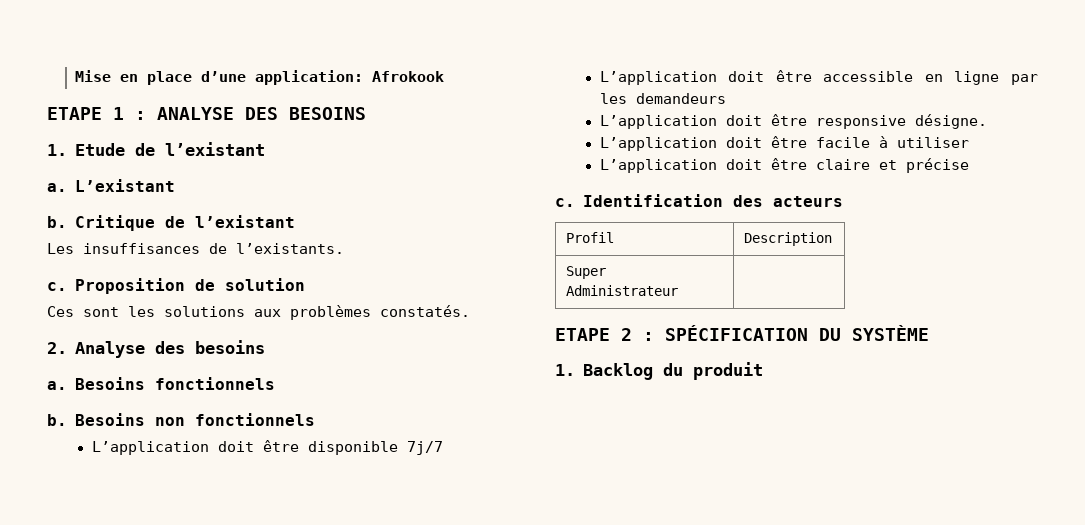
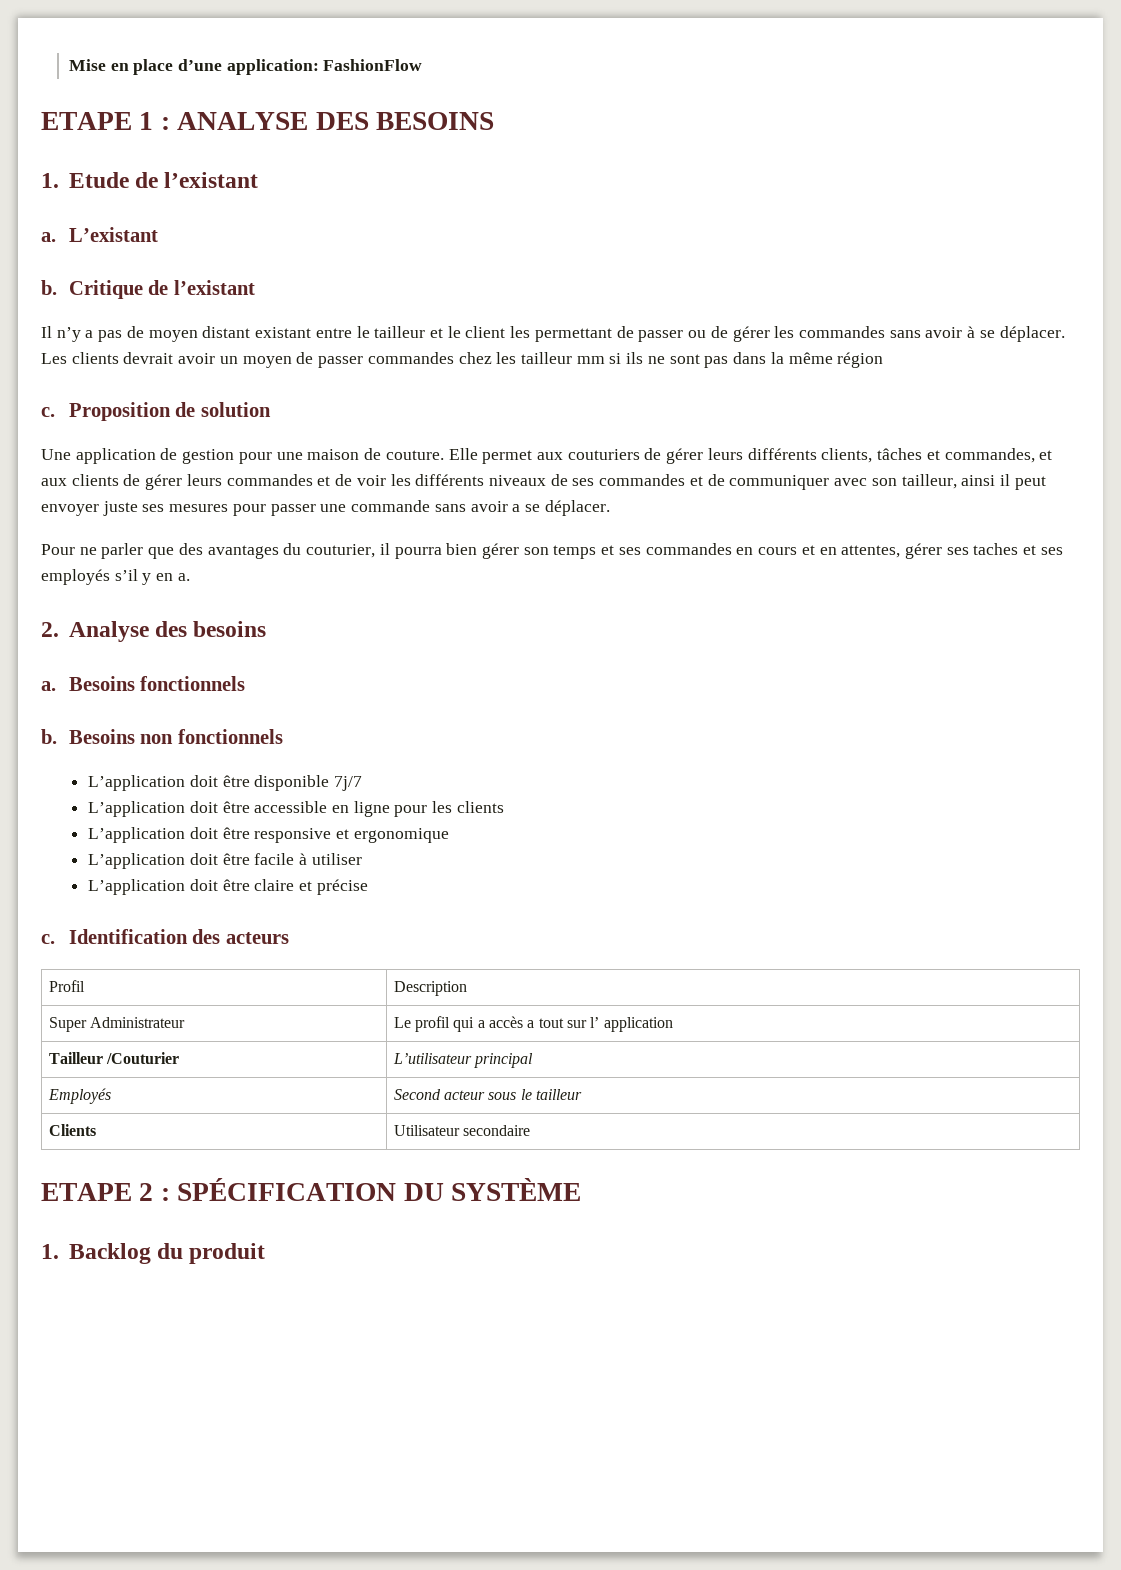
[372,71,445,82] Afrokook -> [323,59,423,71] FashionFlow
[47,243,344,254] [47,278,306,294] [47,305,470,320] Les insuffisances de l’existants. // c. Proposition de solution // Ces sont les solutions aux problèmes constatés. -> [41,326,1065,342] [41,352,884,368] [41,402,271,421] [41,448,1053,464] [41,474,1046,490] [41,500,610,516] [41,543,1063,559] [41,569,190,585] Il n’y a pas de moyen distant existant entre le tailleur et le client les permettant de passer ou de gérer les commandes sans avoir à se déplacer. Les clients devrait avoir un moyen de passer commandes chez les tailleur mm si ils ne sont pas dans la même région // c. Proposition de solution // Une application de gestion pour une maison de couture. Elle permet aux couturiers de gérer leurs différents clients, tâches et commandes, et aux clients de gérer leurs commandes et de voir les différents niveaux de ses commandes et de communiquer avec son tailleur, ainsi il peut envoyer juste ses mesures pour passer une commande sans avoir a se déplacer. // Pour ne parler que des avantages du couturier, il pourra bien gérer son temps et ses commandes en cours et en attentes, gérer ses taches et ses employés s’il y en a.
[1011,74,1038,85] [599,93,726,104] par les demandeurs -> [394,801,504,817] pour les clients
[914,114,987,129] désigne. -> [335,828,449,843] et ergonomique
(678, 290) none -> [393,1016,673,1032] [48,1052,180,1064] [392,1053,534,1068] [47,1088,111,1104] [393,1089,583,1100] [48,1124,96,1136] [393,1125,531,1136] Le profil qui a accès a tout sur l’ application // Tailleur /Couturier | L’utilisateur principal // Employés | Second acteur sous le tailleur // Clients | Utilisateur secondaire

